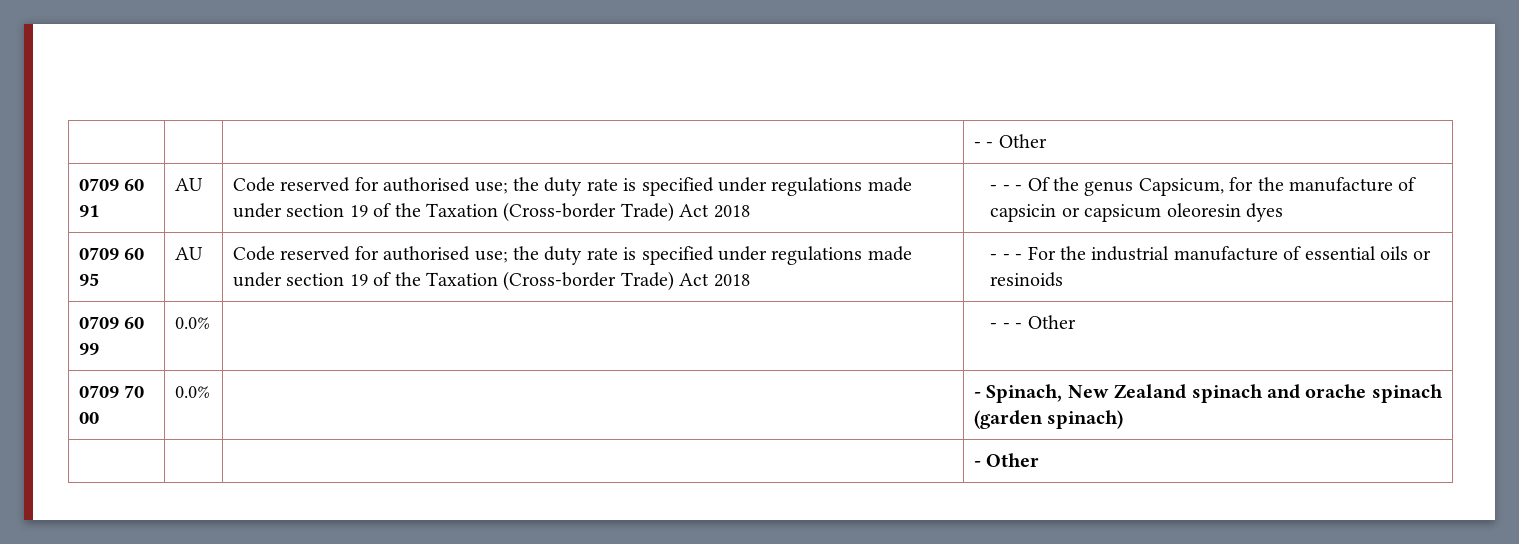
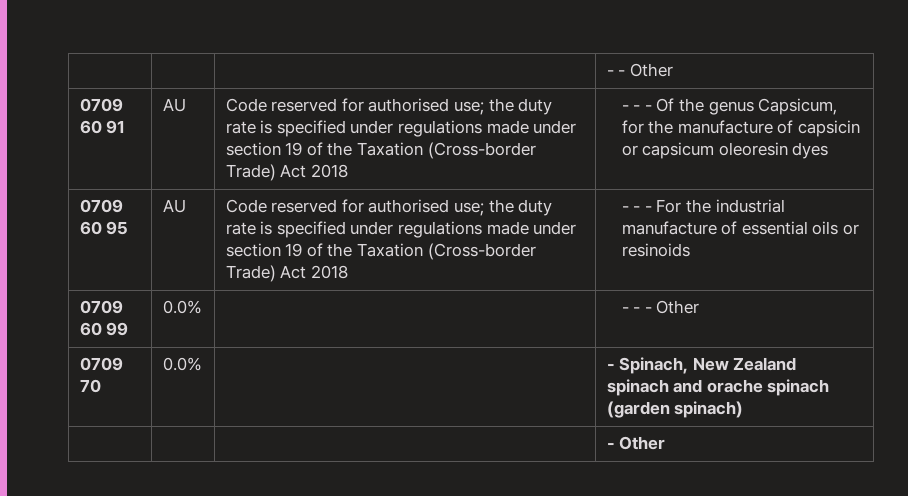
[78,412,99,424] 00 -> (101, 386) none

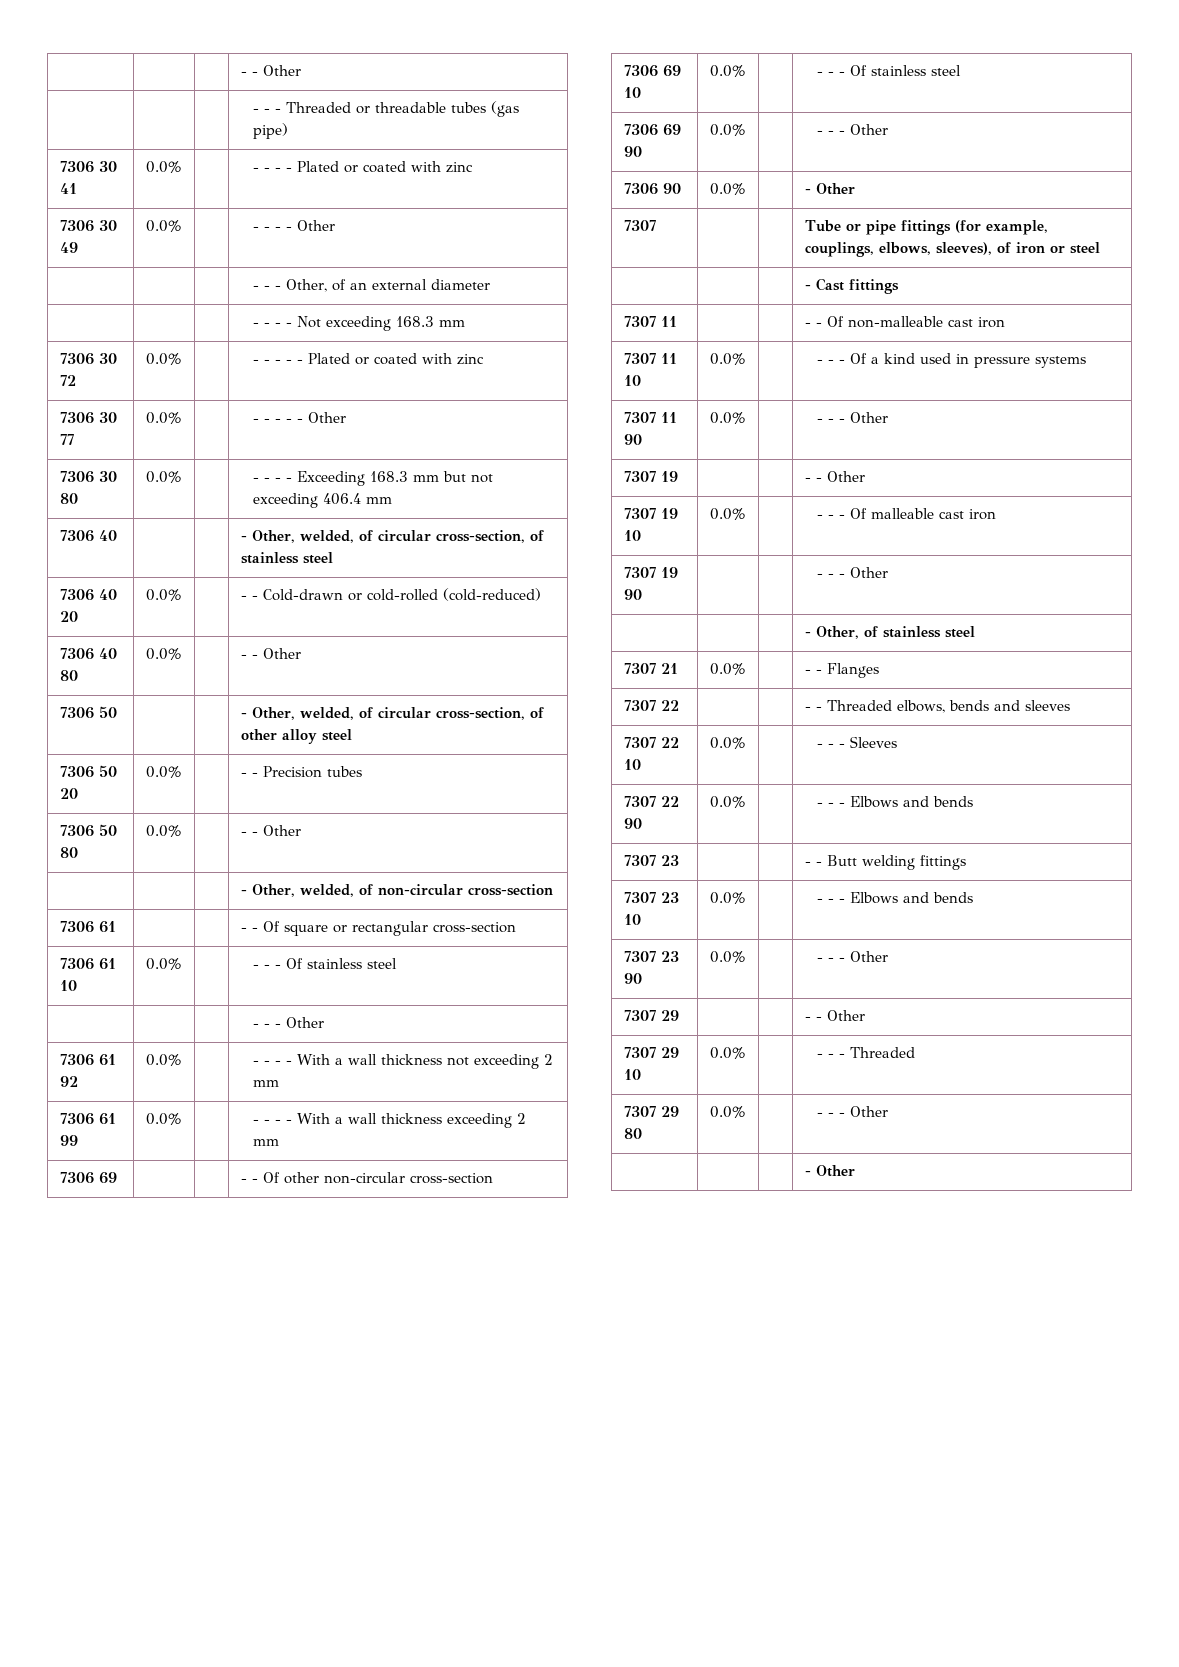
[606,63,673,77] [79,98,123,112] [79,120,126,134] [162,98,186,112] [225,98,553,115] [225,120,577,137] [225,142,536,159] [225,164,348,181] [621,98,838,115] [621,120,860,137] [621,142,829,159] [79,199,123,213] [79,221,129,235] [162,199,186,213] [225,199,553,216] [225,221,577,238] [225,243,536,260] [225,265,348,282] [621,199,785,213] [621,221,859,235] [621,243,690,257] [79,300,123,314] [79,322,129,336] [162,300,202,314] [621,300,700,314] [79,357,123,371] [79,379,101,393] [162,357,202,371] [606,357,797,374] [606,379,830,396] [606,401,744,418] | | | - - Other // 0709 60 91 | AU | Code reserved for authorised use; the duty rate is specified under regulations made under section 19 of the Taxation (Cross-border Trade) Act 2018 | - - - Of the genus Capsicum, for the manufacture of capsicin or capsicum oleoresin dyes // 0709 60 95 | AU | Code reserved for authorised use; the duty rate is specified under regulations made under section 19 of the Taxation (Cross-border Trade) Act 2018 | - - - For the industrial manufacture of essential oils or resinoids // 0709 60 99 | 0.0% | | - - - Other // 0709 70 | 0.0% | | - Spinach, New Zealand spinach and orache spinach (garden spinach) -> [240,65,301,76] [252,101,519,117] [252,123,288,139] [59,161,117,173] [59,183,77,194] [145,161,181,173] [252,161,473,173] [59,220,117,232] [59,242,78,253] [145,220,181,232] [252,220,335,231] [252,279,490,292] [252,316,465,331] [59,353,117,365] [59,375,76,386] [145,353,181,365] [252,353,484,365] [59,412,117,424] [59,434,74,445] [145,412,181,424] [252,412,346,423] [59,471,117,483] [59,493,78,504] [145,471,181,483] [252,471,493,486] [252,493,392,508] [59,530,117,542] [240,530,544,543] [240,552,333,564] [59,589,117,601] [59,611,78,622] [145,589,181,601] [240,588,541,601] [59,648,117,660] [59,670,78,681] [145,648,181,660] [240,648,301,659] [59,706,117,719] [240,707,544,720] [240,729,352,744] [59,765,117,778] [59,788,78,799] [145,766,181,778] [240,766,362,778] [59,824,117,837] [59,847,78,858] [145,825,181,837] [240,825,301,836] [240,884,553,897] [59,921,116,933] [240,921,516,936] [59,958,116,970] [59,980,77,991] [145,958,181,970] [252,958,397,969] [252,1017,324,1028] [59,1054,116,1066] [59,1076,78,1087] [145,1054,181,1066] [252,1054,553,1069] [252,1080,279,1087] [59,1113,116,1125] [59,1135,78,1146] [145,1113,181,1125] [252,1113,526,1128] [252,1139,279,1146] [59,1172,117,1184] [240,1172,493,1184] [623,65,681,77] [623,87,641,98] [709,65,745,77] [816,65,961,76] [623,124,681,136] [623,146,642,157] [709,124,745,136] [816,124,888,135] [623,183,681,195] [709,183,745,195] [804,183,855,195] [623,220,656,231] [804,220,1048,235] [804,242,1100,257] [804,278,899,294] [623,316,677,327] [804,316,1005,328] [623,353,677,364] [623,375,641,386] [709,353,745,365] [816,353,1086,368] [623,412,677,423] [623,434,642,445] [709,412,745,424] [816,412,888,423] [623,471,678,482] [804,471,865,482] [623,508,678,519] [623,530,641,541] [709,508,745,520] [816,508,996,520] [623,567,678,578] [623,589,642,600] [816,567,888,578] [804,626,975,639] [623,663,678,674] [709,663,745,675] [804,663,879,678] [623,700,679,711] [804,700,1070,713] [623,737,679,748] [623,759,641,770] [709,737,745,749] [816,736,897,748] [623,796,679,807] [623,818,642,829] [709,796,745,808] [816,796,973,808] [623,855,679,866] [804,855,966,870] [623,892,679,903] [623,914,641,925] [709,892,745,904] [816,892,973,904] [623,951,679,962] [623,973,642,984] [709,951,745,963] [816,951,888,962] [623,1010,679,1021] [804,1010,865,1021] [623,1047,679,1058] [623,1069,641,1080] [709,1047,745,1059] [816,1047,915,1058] [623,1106,679,1117] [623,1128,642,1139] [709,1106,745,1118] [816,1106,888,1117] | | | - - Other // | | | - - - Threaded or threadable tubes (gas pipe) // 7306 30 41 | 0.0% | | - - - - Plated or coated with zinc // 7306 30 49 | 0.0% | | - - - - Other // | | | - - - Other, of an external diameter // | | | - - - - Not exceeding 168.3 mm // 7306 30 72 | 0.0% | | - - - - - Plated or coated with zinc // 7306 30 77 | 0.0% | | - - - - - Other // 7306 30 80 | 0.0% | | - - - - Exceeding 168.3 mm but not exceeding 406.4 mm // 7306 40 | | | - Other, welded, of circular cross-section, of stainless steel // 7306 40 20 | 0.0% | | - - Cold-drawn or cold-rolled (cold-reduced) // 7306 40 80 | 0.0% | | - - Other // 7306 50 | | | - Other, welded, of circular cross-section, of other alloy steel // 7306 50 20 | 0.0% | | - - Precision tubes // 7306 50 80 | 0.0% | | - - Other // | | | - Other, welded, of non-circular cross-section // 7306 61 | | | - - Of square or rectangular cross-section // 7306 61 10 | 0.0% | | - - - Of stainless steel // | | | - - - Other // 7306 61 92 | 0.0% | | - - - - With a wall thickness not exceeding 2 mm // 7306 61 99 | 0.0% | | - - - - With a wall thickness exceeding 2 mm // 7306 69 | | | - - Of other non-circular cross-section // 7306 69 10 | 0.0% | | - - - Of stainless steel // 7306 69 90 | 0.0% | | - - - Other // 7306 90 | 0.0% | | - Other // 7307 | | | Tube or pipe fittings (for example, couplings, elbows, sleeves), of iron or steel // | | | - Cast fittings // 7307 11 | | | - - Of non-malleable cast iron // 7307 11 10 | 0.0% | | - - - Of a kind used in pressure systems // 7307 11 90 | 0.0% | | - - - Other // 7307 19 | | | - - Other // 7307 19 10 | 0.0% | | - - - Of malleable cast iron // 7307 19 90 | | | - - - Other // | | | - Other, of stainless steel // 7307 21 | 0.0% | | - - Flanges // 7307 22 | | | - - Threaded elbows, bends and sleeves // 7307 22 10 | 0.0% | | - - - Sleeves // 7307 22 90 | 0.0% | | - - - Elbows and bends // 7307 23 | | | - - Butt welding fittings // 7307 23 10 | 0.0% | | - - - Elbows and bends // 7307 23 90 | 0.0% | | - - - Other // 7307 29 | | | - - Other // 7307 29 10 | 0.0% | | - - - Threaded // 7307 29 80 | 0.0% | | - - - Other

